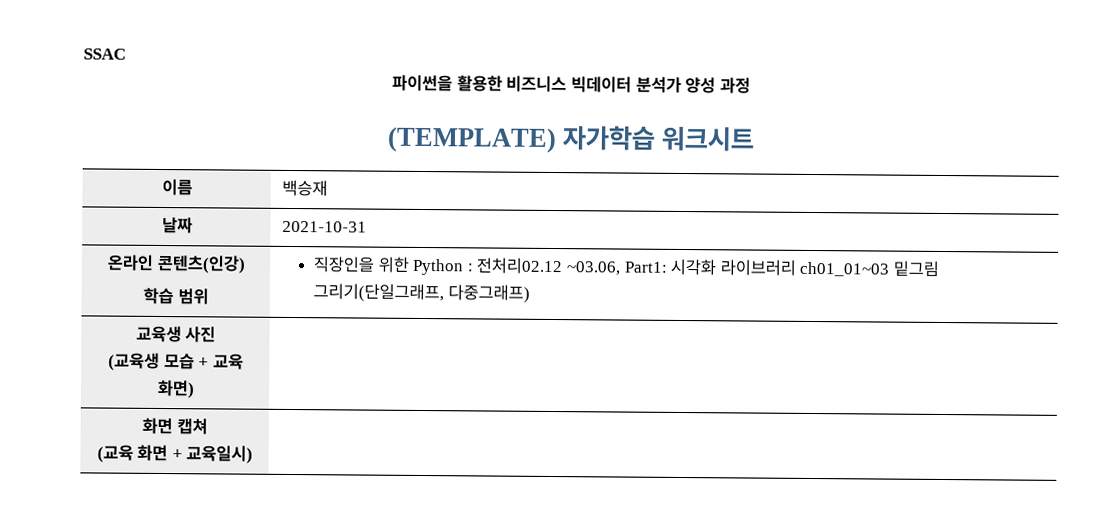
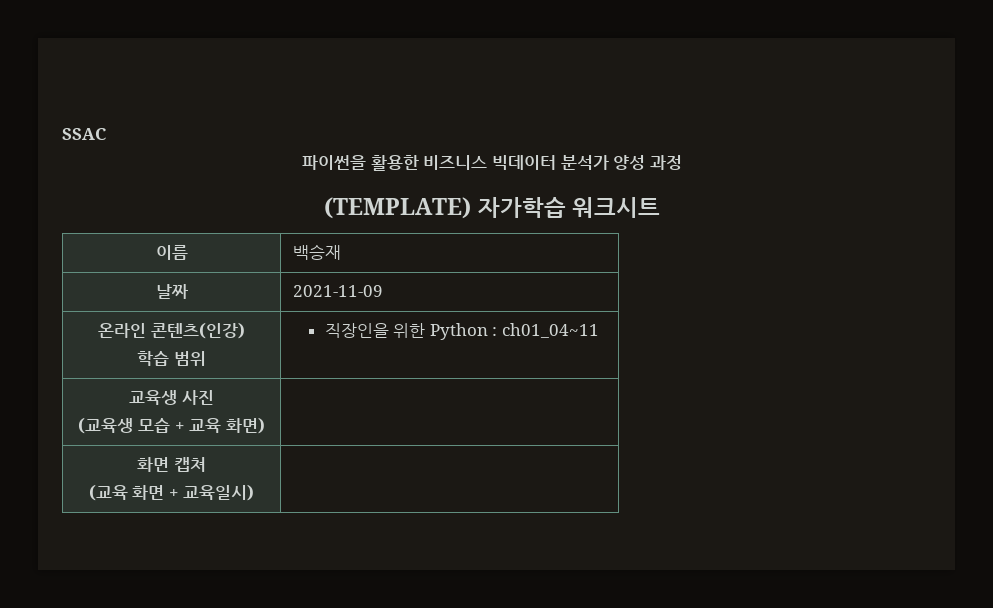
[282,220,368,233] 2021-10-31 -> [292,285,383,297] 2021-11-09
[476,257,940,277] [313,283,530,303] 전처리02.12 ~03.06, Part1: 시각화 라이브러리 ch01_01~03 밑그림 그리기(단일그래프, 다중그래프) -> [502,323,600,338] ch01_04~11

